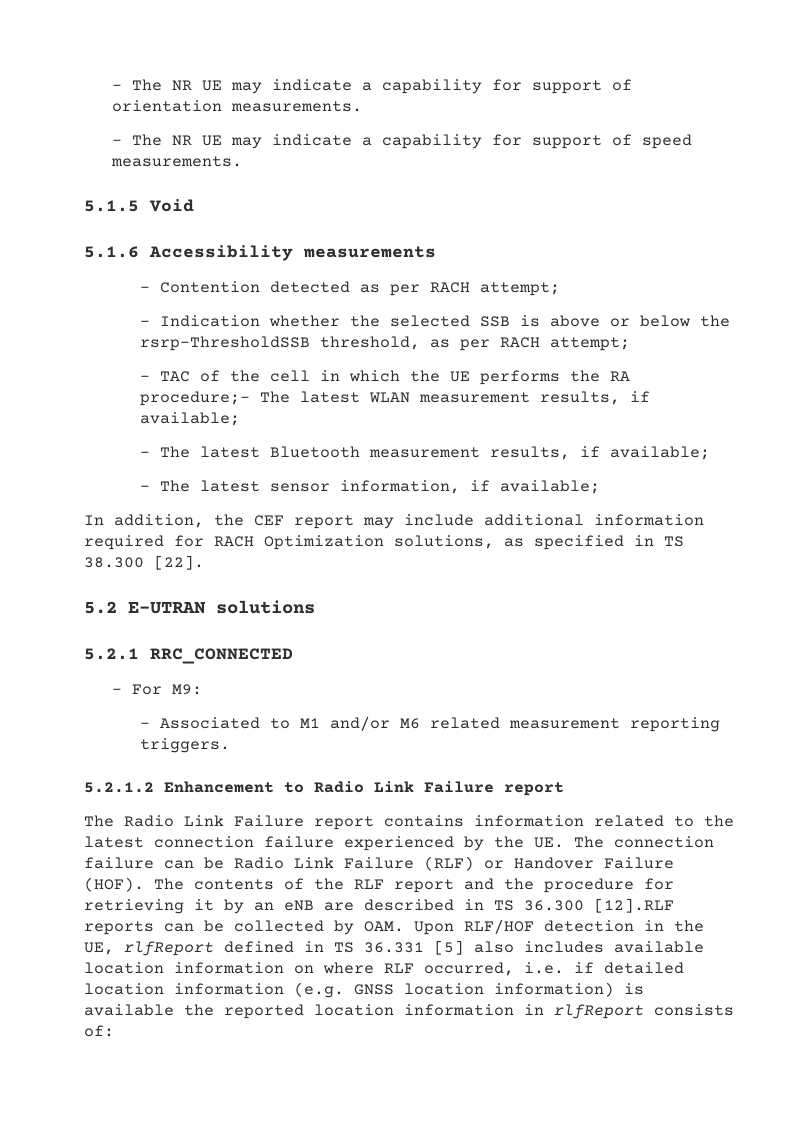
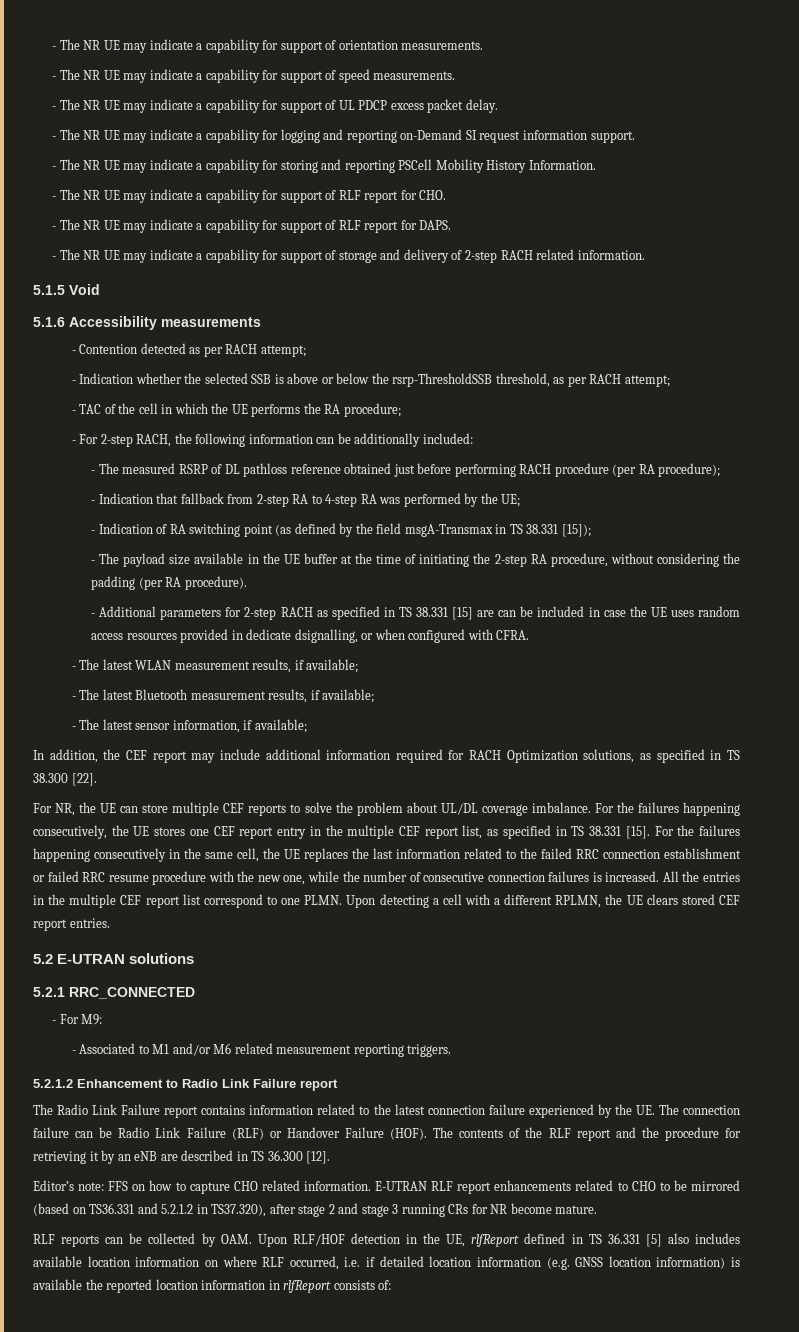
(243, 161) none -> [52,99,498,113] [52,129,635,143] [52,159,596,173] [52,189,447,203] [52,219,452,233] [52,249,645,263] // - The NR UE may indicate a capability for support of UL PDCP excess packet delay. // - The NR UE may indicate a capability for logging and reporting on-Demand SI request information support. // - The NR UE may indicate a capability for storing and reporting PSCell Mobility History Information. // - The NR UE may indicate a capability for support of RLF report for CHO. // - The NR UE may indicate a capability for support of RLF report for DAPS. // - The NR UE may indicate a capability for support of storage and delivery of 2-step RACH related information.
[140,391,251,406] procedure;- -> [343,403,401,417] [71,433,473,447] [91,463,721,477] [91,493,521,507] [91,523,591,537] [91,553,740,567] [91,576,247,590] [91,606,740,620] [91,629,530,643] [71,666,76,670] procedure; // - For 2-step RACH, the following information can be additionally included: // - The measured RSRP of DL pathloss reference obtained just before performing RACH procedure (per RA procedure); // - Indication that fallback from 2-step RA to 4-step RA was performed by the UE; // - Indication of RA switching point (as defined by the field msgA-Transmax in TS 38.331 [15]); // - The payload size available in the UE buffer at the time of initiating the 2-step RA procedure, without considering the padding (per RA procedure). // - Additional parameters for 2-step RACH as specified in TS 38.331 [15] are can be included in case the UE uses random access resources provided in dedicate dsignalling, or when configured with CFRA. // -
(204, 562) none -> [33,802,740,816] [33,825,741,839] [33,848,741,862] [33,871,740,885] [33,894,740,908] [33,918,110,931] // For NR, the UE can store multiple CEF reports to solve the problem about UL/DL coverage imbalance. For the failures happening consecutively, the UE stores one CEF report entry in the multiple CEF report list, as specified in TS 38.331 [15]. For the failures happening consecutively in the same cell, the UE replaces the last information related to the failed RRC connection establishment or failed RRC resume procedure with the new one, while the number of consecutive connection failures is increased. All the entries in the multiple CEF report list correspond to one PLMN. Upon detecting a cell with a different RPLMN, the UE clears stored CEF report entries.
[594,898,674,913] [12].RLF -> [306,1151,331,1164] [33,1180,740,1194] [33,1203,598,1217] [33,1234,55,1244] [12]. // Editor’s note: FFS on how to capture CHO related information. E-UTRAN RLF report enhancements related to CHO to be mirrored (based on TS36.331 and 5.2.1.2 in TS37.320), after stage 2 and stage 3 running CRs for NR become mature. // RLF

